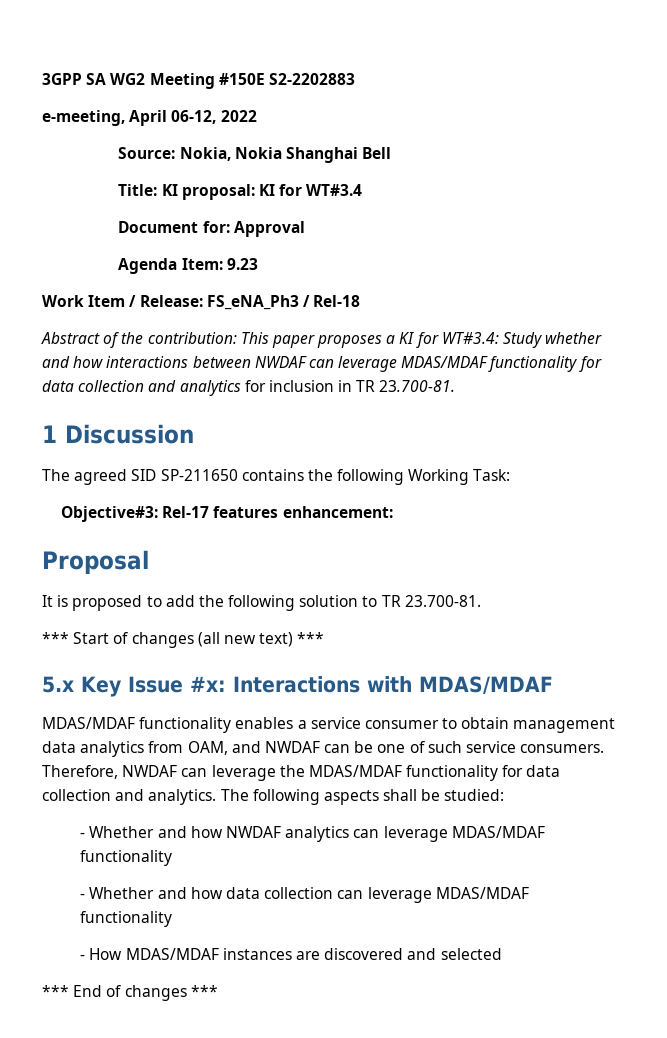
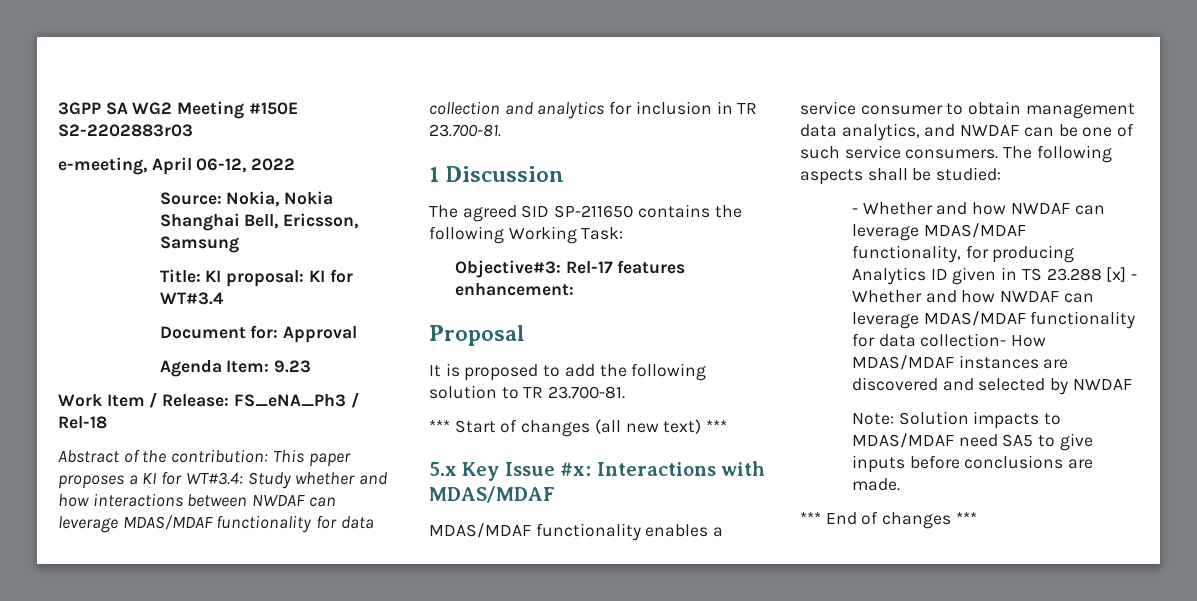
[268,73,355,85] S2-2202883 -> [58,124,193,137] S2-2202883r03
[362,147,392,159] Bell -> [244,213,359,229] [159,236,239,253] Bell, Ericsson, Samsung
[80,741,228,757] analytics from OAM, -> [841,123,920,141] analytics,
[42,765,561,781] [42,789,217,805] Therefore, NWDAF can leverage the MDAS/MDAF functionality for data collection and analytics. -> (999, 154) none
[285,826,545,842] [80,850,173,866] [80,887,529,903] [80,911,173,927] [80,955,86,960] analytics can leverage MDAS/MDAF functionality // - Whether and how data collection can leverage MDAS/MDAF functionality // - -> [1074,205,1105,215] [851,223,1026,241] [851,245,1075,263] [851,267,1138,285] [851,290,1094,303] [851,311,1136,329] [851,333,1007,347] can leverage MDAS/MDAF functionality, for producing Analytics ID given in TS 23.288 [x] - Whether and how NWDAF can leverage MDAS/MDAF functionality for data collection-
(502, 954) none -> [1050,378,1132,395] [851,411,1062,429] [851,433,1093,451] [851,455,1094,473] [851,478,900,491] by NWDAF // Note: Solution impacts to MDAS/MDAF need SA5 to give inputs before conclusions are made.

